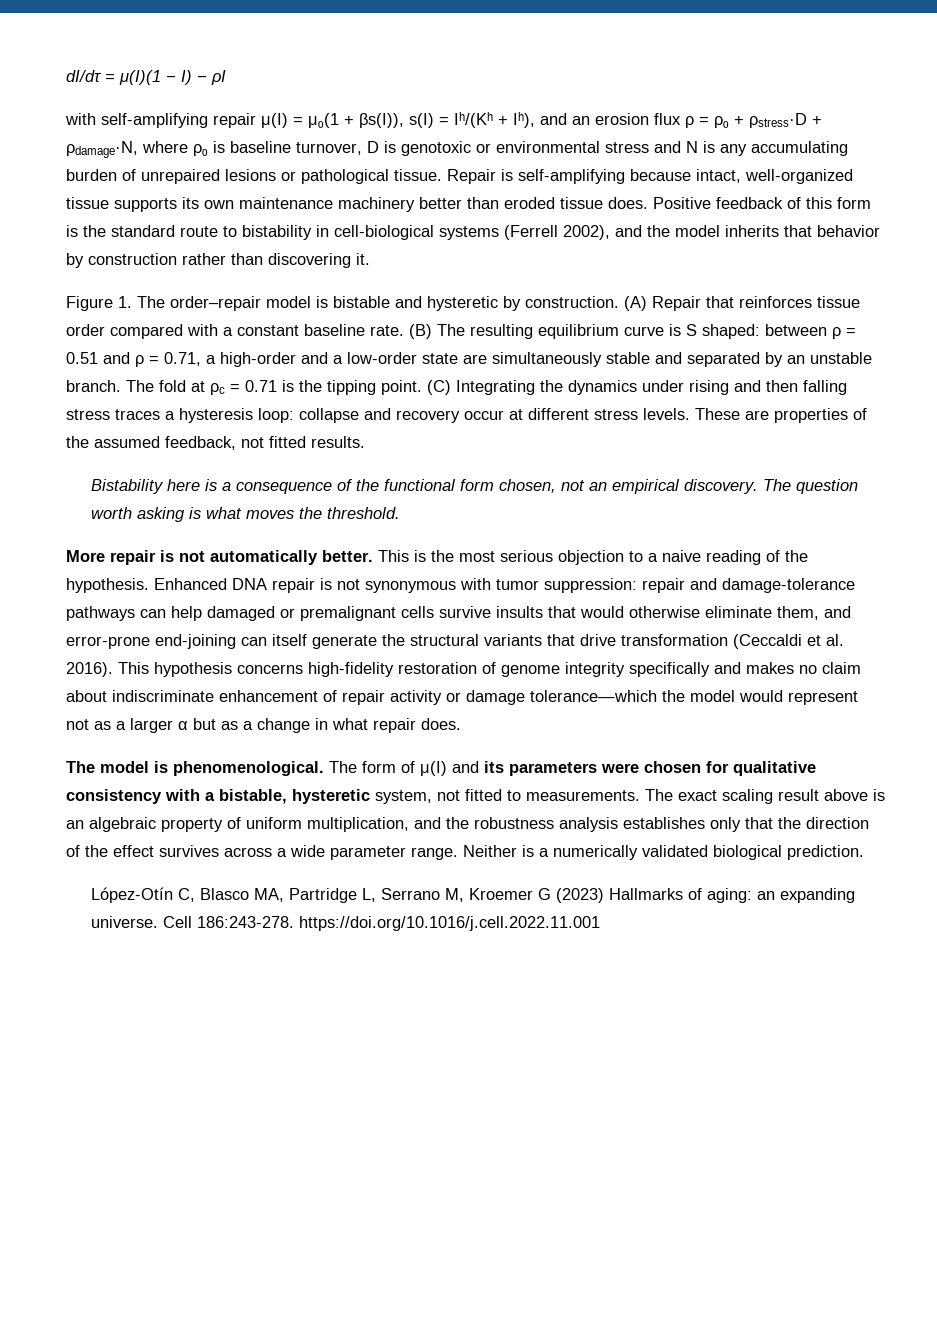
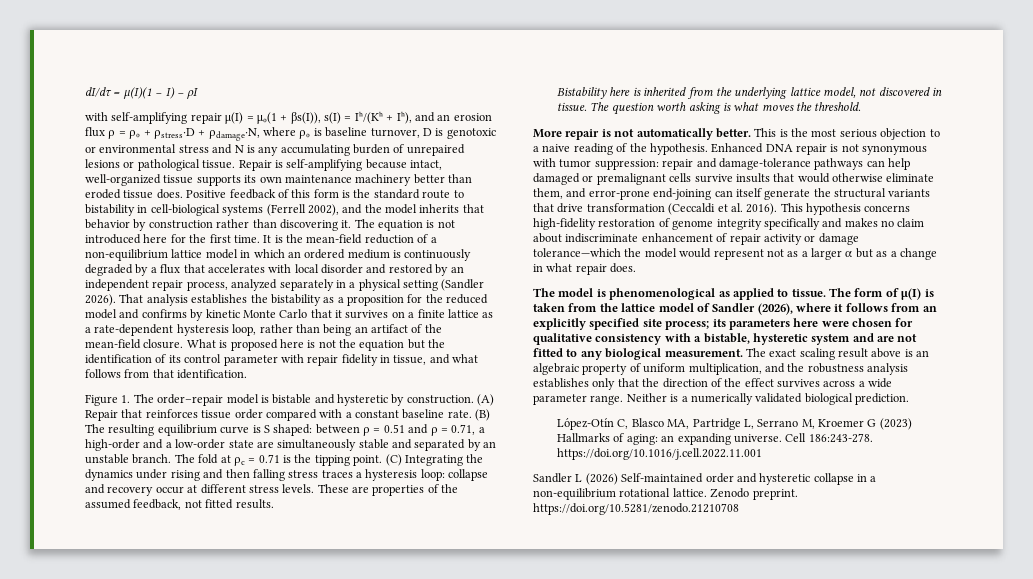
(370, 259) none -> [354,219,455,231] [85,234,437,244] [85,249,472,261] [85,264,464,276] [85,279,485,291] [85,294,489,306] [85,309,494,321] [85,324,442,336] [85,339,446,351] [85,354,479,366] [85,369,248,379] The equation is not introduced here for the first time. It is the mean-field reduction of a non-equilibrium lattice model in which an ordered medium is continuously degraded by a flux that accelerates with local disorder and restored by an independent repair process, analyzed separately in a physical setting (Sandler 2026). That analysis establishes the bistability as a proposition for the reduced model and confirms by kinetic Monte Carlo that it survives on a finite lattice as a rate-dependent hysteresis loop, rather than being an artifact of the mean-field closure. What is proposed here is not the equation but the identification of its control parameter with repair fidelity in tissue, and what follows from that identification.
[221,479,758,494] a consequence of the functional form chosen, not an empirical discovery. -> [643,87,943,99] [557,102,588,111] inherited from the underlying lattice model, not discovered in tissue.
[173,761,479,776] phenomenological. The form of μ(I) and -> [609,288,934,300] [533,303,937,315] [533,318,710,330] phenomenological as applied to tissue. The form of μ(I) is taken from the lattice model of Sandler (2026), where it follows from an explicitly specified site process;
(597, 769) none -> [793,318,819,327] here
[375,789,640,804] system, not fitted to measurements. -> [811,333,918,345] [533,348,743,360] system and are not fitted to any biological measurement.
(600, 923) none -> [533,473,877,485] [533,488,798,500] [533,503,739,515] // Sandler L (2026) Self-maintained order and hysteretic collapse in a non-equilibrium rotational lattice. Zenodo preprint. https://doi.org/10.5281/zenodo.21210708

